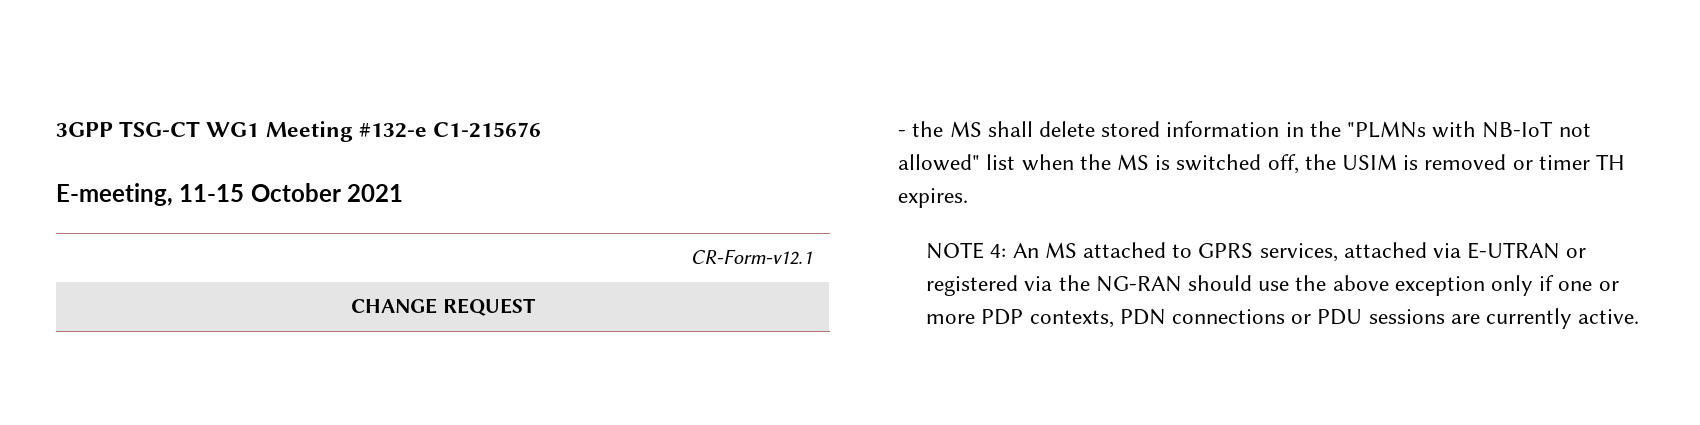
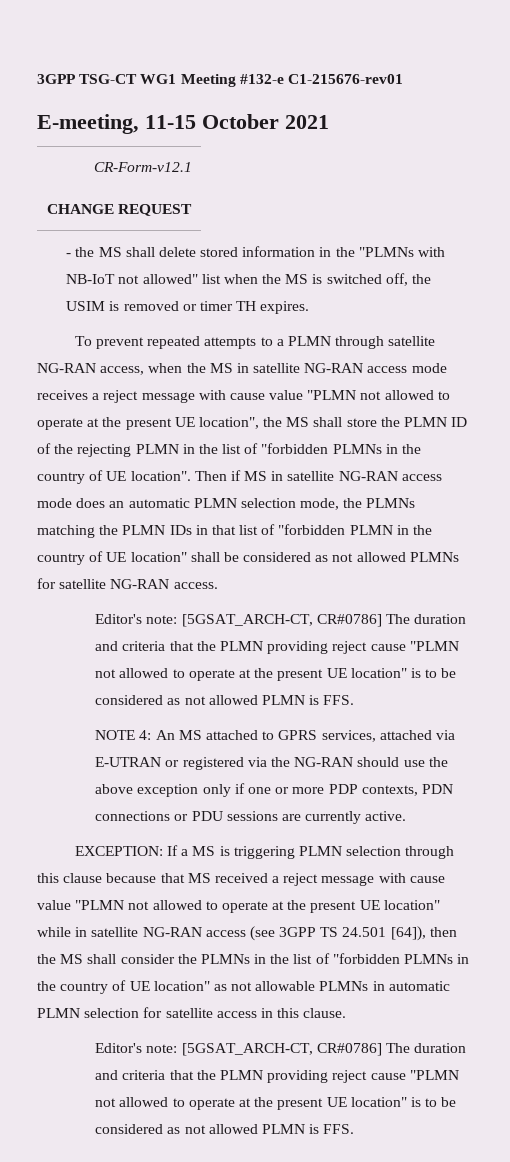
[433,122,542,138] C1-215676 -> [287,74,403,84] C1-215676-rev01
(969, 198) none -> [74,336,436,349] [37,363,447,375] [37,390,450,403] [37,417,468,430] [37,443,422,457] [37,470,442,484] [37,498,416,510] [37,524,433,538] [37,551,459,565] [37,578,218,589] [95,614,467,627] [95,641,459,654] [95,668,457,681] [95,695,355,705] // To prevent repeated attempts to a PLMN through satellite NG-RAN access, when the MS in satellite NG-RAN access mode receives a reject message with cause value "PLMN not allowed to operate at the present UE location", the MS shall store the PLMN ID of the rejecting PLMN in the list of "forbidden PLMNs in the country of UE location". Then if MS in satellite NG-RAN access mode does an automatic PLMN selection mode, the PLMNs matching the PLMN IDs in that list of "forbidden PLMN in the country of UE location" shall be considered as not allowed PLMNs for satellite NG-RAN access. // Editor's note: [5GSAT_ARCH-CT, CR#0786] The duration and criteria that the PLMN providing reject cause "PLMN not allowed to operate at the present UE location" is to be considered as not allowed PLMN is FFS.
(1640, 316) none -> [74,845,455,859] [37,873,445,886] [37,900,440,913] [37,926,457,941] [37,953,470,964] [37,980,450,994] [37,1007,347,1018] [95,1043,467,1056] [95,1070,459,1083] [95,1097,457,1110] [95,1124,355,1134] // EXCEPTION: If a MS is triggering PLMN selection through this clause because that MS received a reject message with cause value "PLMN not allowed to operate at the present UE location" while in satellite NG-RAN access (see 3GPP TS 24.501 [64]), then the MS shall consider the PLMNs in the list of "forbidden PLMNs in the country of UE location" as not allowable PLMNs in automatic PLMN selection for satellite access in this clause. // Editor's note: [5GSAT_ARCH-CT, CR#0786] The duration and criteria that the PLMN providing reject cause "PLMN not allowed to operate at the present UE location" is to be considered as not allowed PLMN is FFS.

